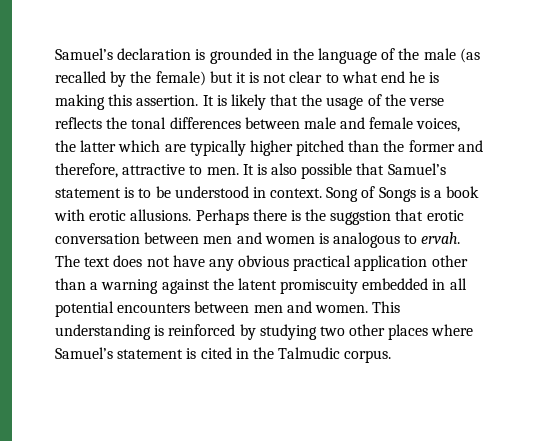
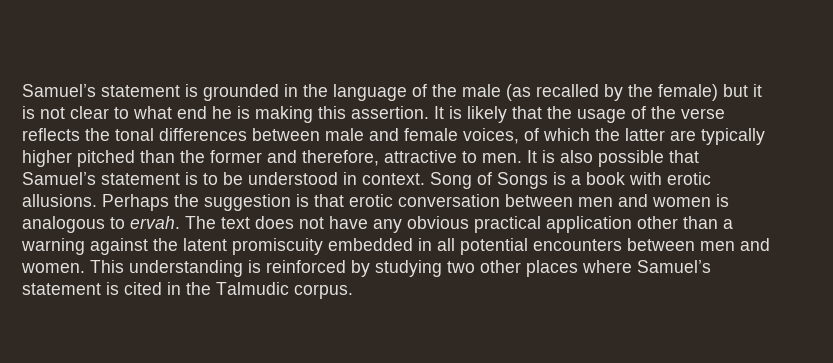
[55,48,192,60] Samuel’s declaration -> [22,84,180,97] Samuel’s statement
(461, 125) none -> [524,128,590,141] of which
[118,140,161,152] which -> (665, 134) none
[252,209,392,225] there is the suggstion -> [174,194,309,211] the suggestion is

